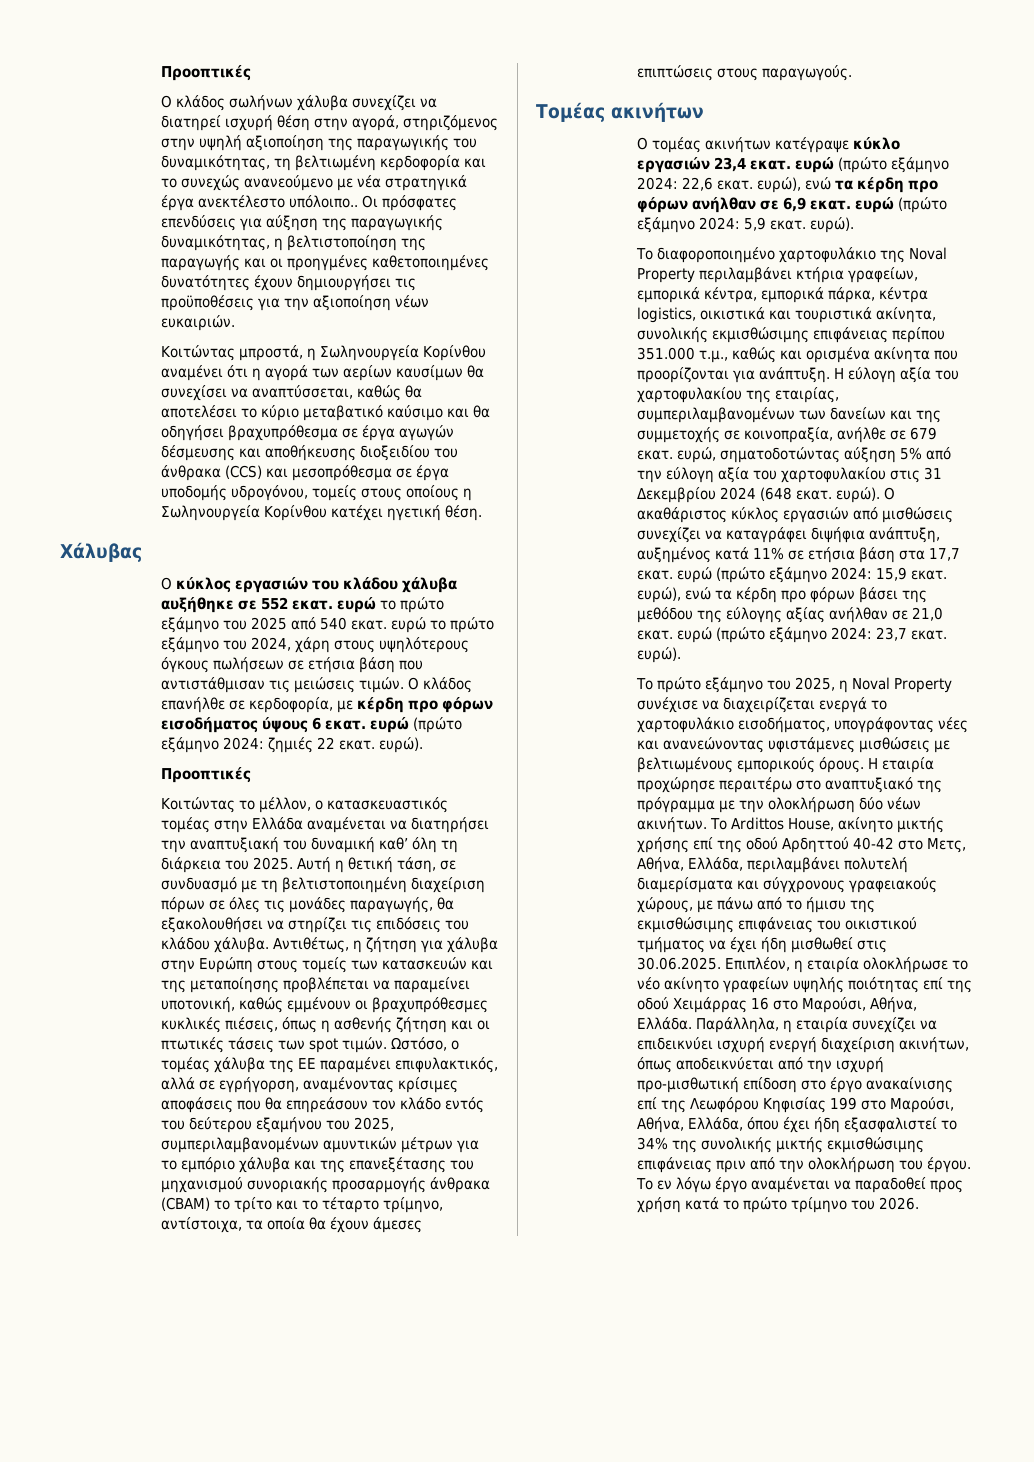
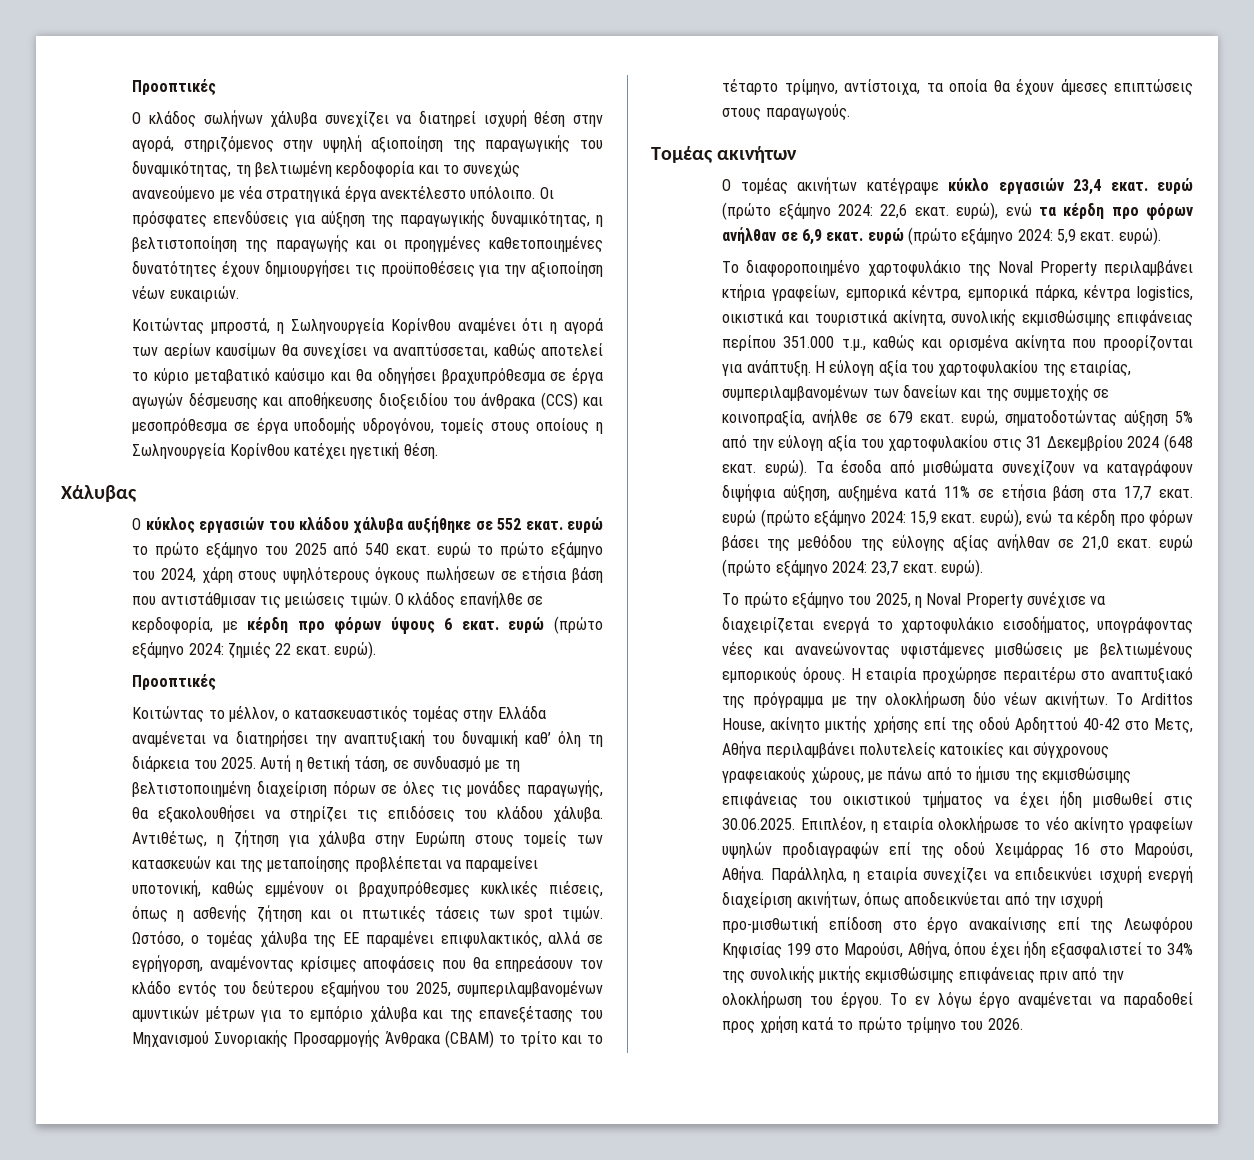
[288,195,358,208] υπόλοιπο.. -> [470,186,536,199] υπόλοιπο.
[404,385,422,398] [160,405,237,418] θα αποτελέσει -> [541,343,604,356] αποτελεί
[160,717,258,733] εισοδήματος -> (382, 625) none
[160,1177,490,1193] μηχανισμού συνοριακής προσαρμογής άνθρακα -> [132,1030,441,1048] Μηχανισμού Συνοριακής Προσαρμογής Άνθρακα
[883,487,895,500] [636,507,953,523] [636,527,940,543] [636,547,711,563] Ο ακαθάριστος κύκλος εργασιών από μισθώσεις συνεχίζει να καταγράφει διψήφια ανάπτυξη, αυξημένος -> [815,459,1193,477] [722,484,898,502] Τα έσοδα από μισθώματα συνεχίζουν να καταγράφουν διψήφια αύξηση, αυξημένα
[636,857,908,873] [636,877,733,893] Αθήνα, Ελλάδα, περιλαμβάνει πολυτελή διαμερίσματα -> [722,741,1005,759] Αθήνα περιλαμβάνει πολυτελείς κατοικίες
[792,977,919,993] υψηλής ποιότητας -> [722,841,880,859] υψηλών προδιαγραφών
[869,997,917,1013] [636,1017,692,1030] Αθήνα, Ελλάδα. -> [722,866,765,883] Αθήνα.
[687,1117,743,1131] Ελλάδα, -> (950, 949) none

